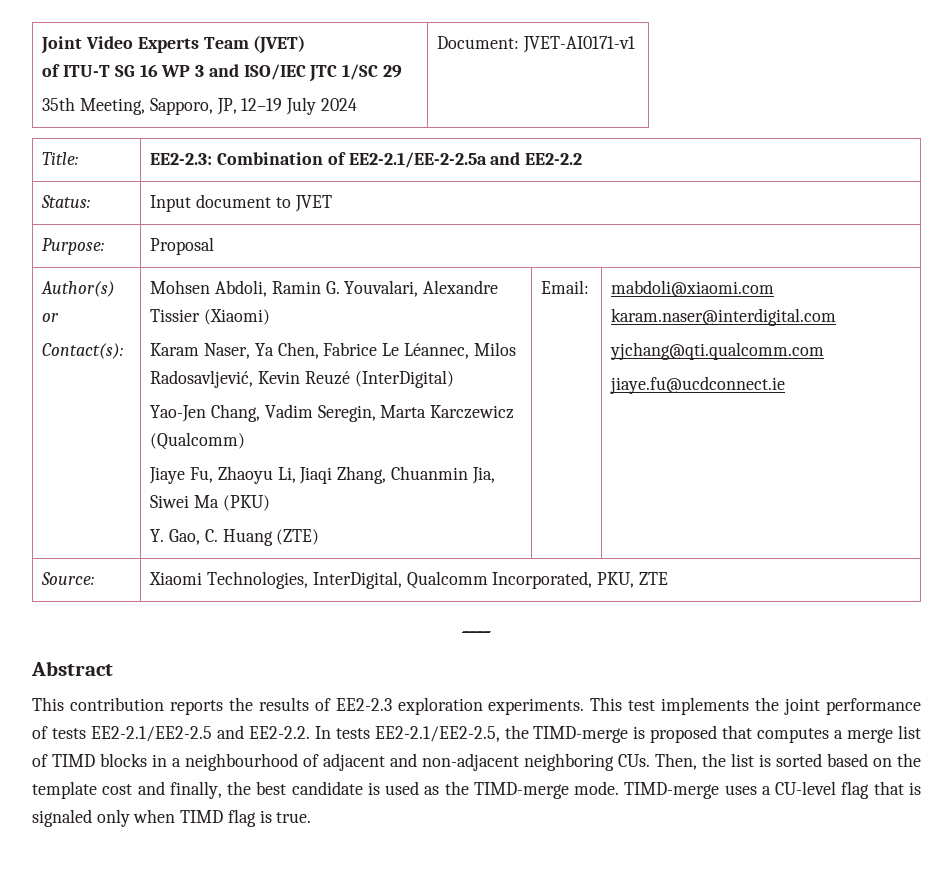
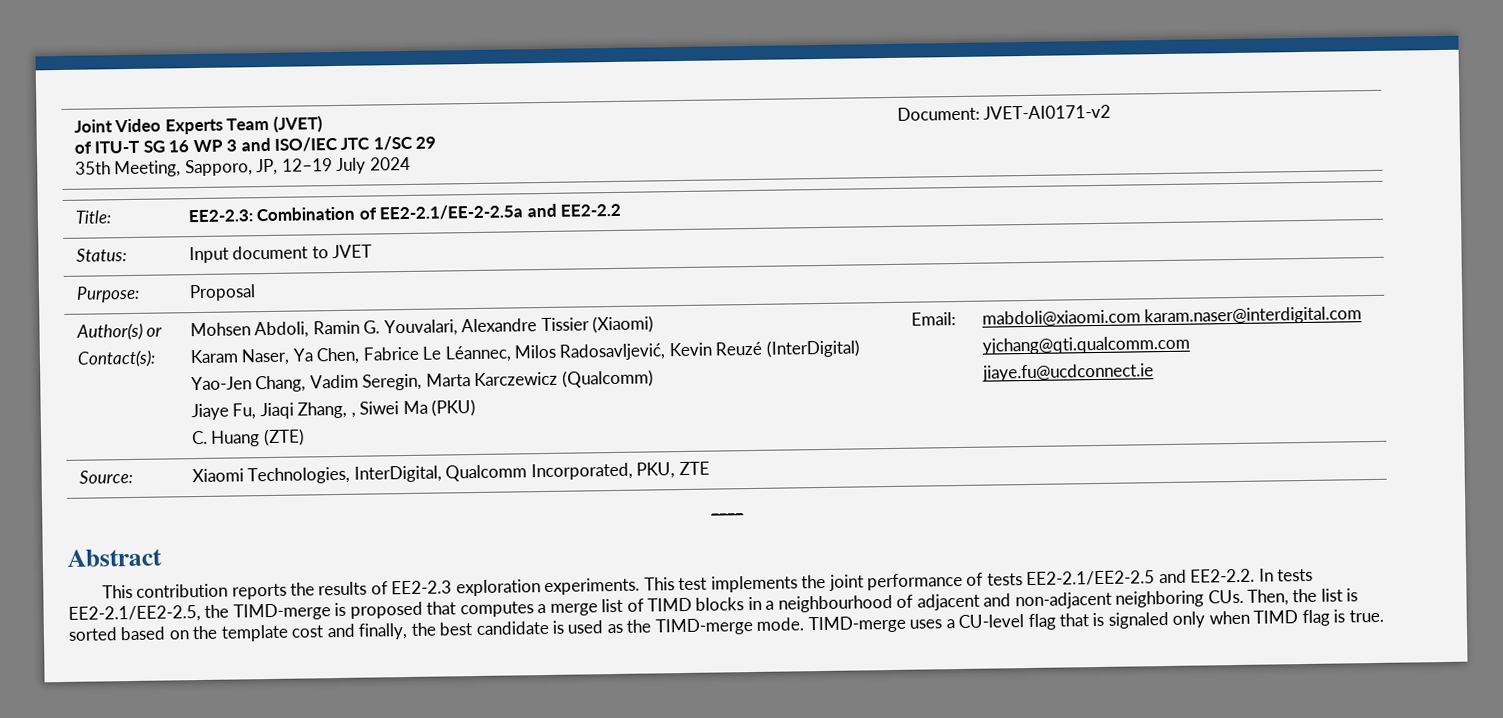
[523,36,636,53] JVET-AI0171-v1 -> [983,104,1112,120] JVET-AI0171-v2
[217,466,495,484] Zhaoyu Li, Jiaqi Zhang, Chuanmin Jia, -> [259,401,356,420] Jiaqi Zhang, ,
[150,529,201,545] Y. Gao, -> (476, 408) none

